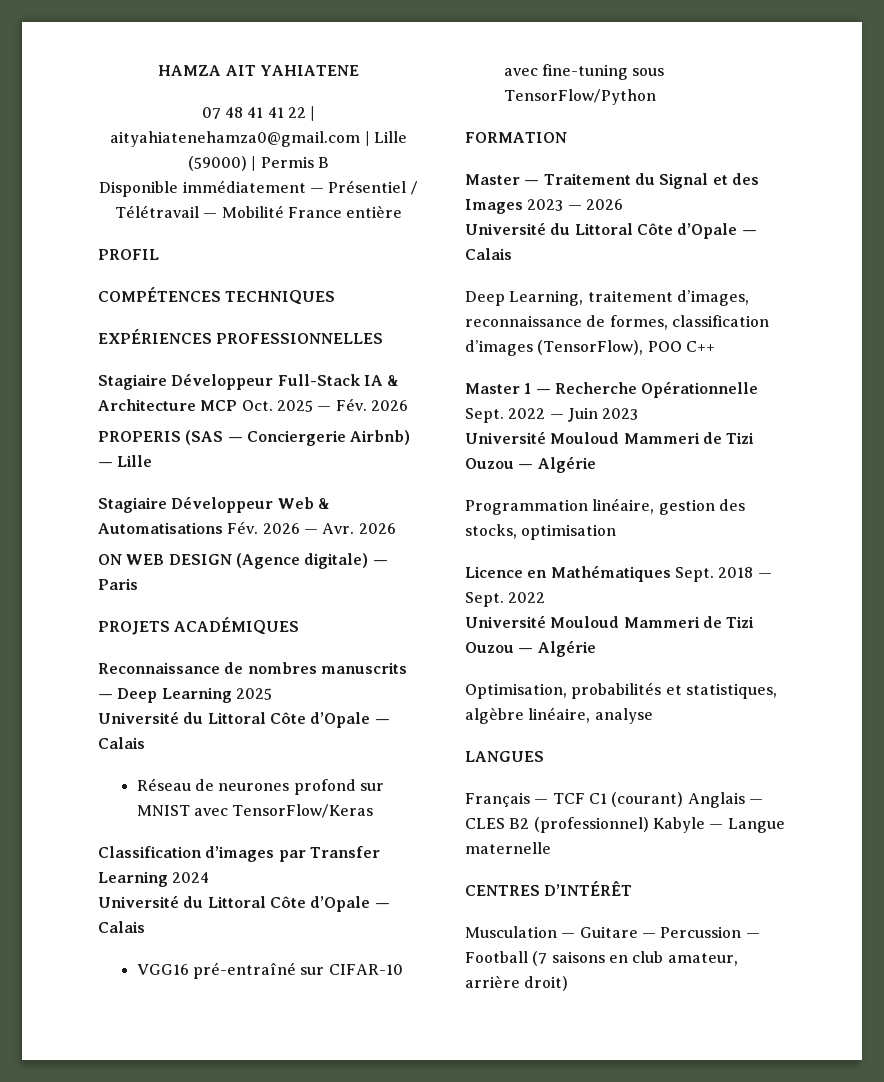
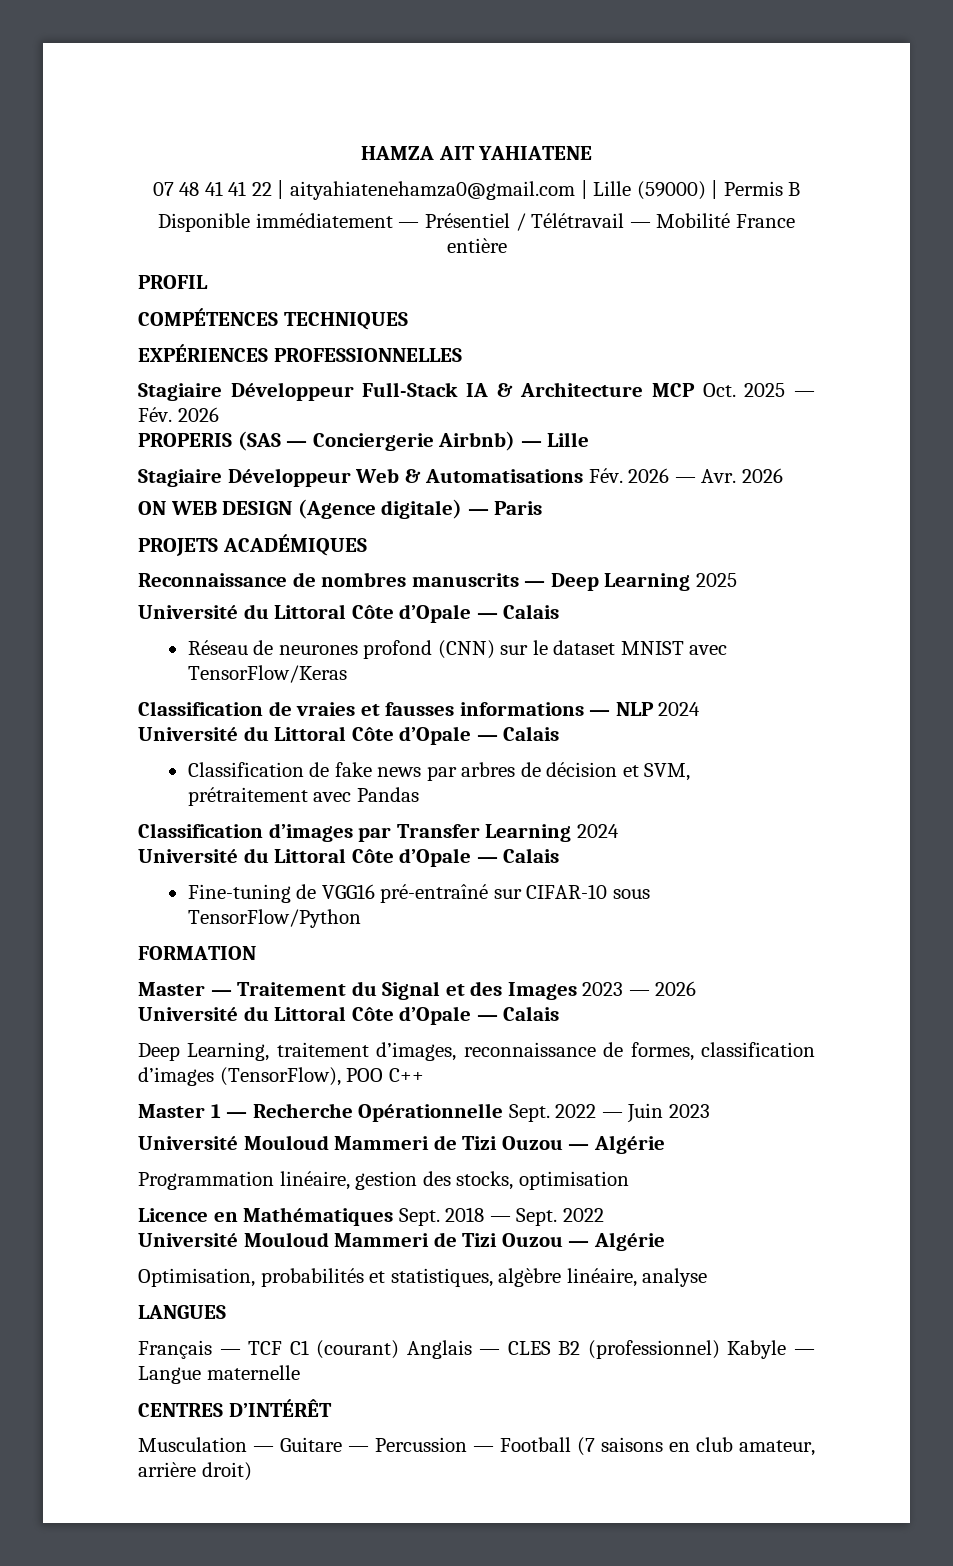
[359,783,384,791] sur -> [437,640,616,659] (CNN) sur le dataset
(374, 811) none -> [138,701,701,716] [138,726,560,745] [187,762,691,781] [187,787,419,806] // Classification de vraies et fausses informations — NLP 2024 // Université du Littoral Côte d’Opale — Calais // Classification de fake news par arbres de décision et SVM, prétraitement avec Pandas
(145, 927) none -> [187,884,317,903] Fine-tuning de
[503,64,629,80] avec fine-tuning -> (608, 891) none

